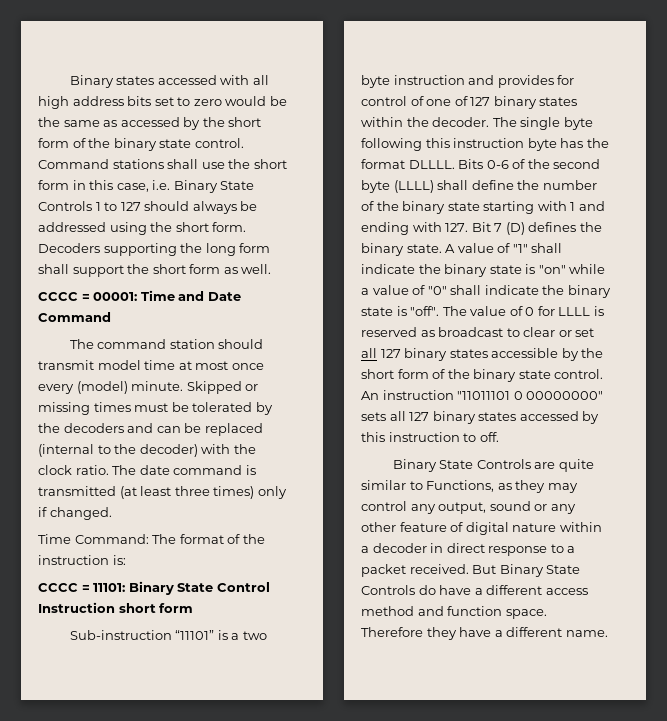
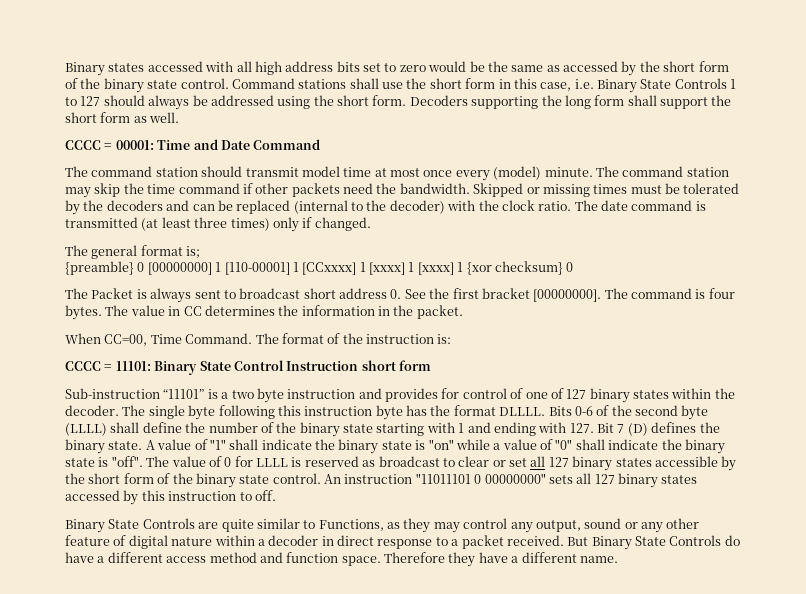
(184, 386) none -> [595,166,729,177] [65,183,470,198] The command station may skip the time command if other packets need the bandwidth.
[38,534,149,544] Time Command: -> [65,245,201,259] [65,261,574,275] [65,288,735,303] [65,305,463,320] [65,333,253,346] The general format is; // {preamble} 0 [00000000] 1 [110-00001] 1 [CCxxxx] 1 [xxxx] 1 [xxxx] 1 {xor checksum} 0 // The Packet is always sent to broadcast short address 0. See the first bracket [00000000]. The command is four bytes. The value in CC determines the information in the packet. // When CC=00, Time Command.

